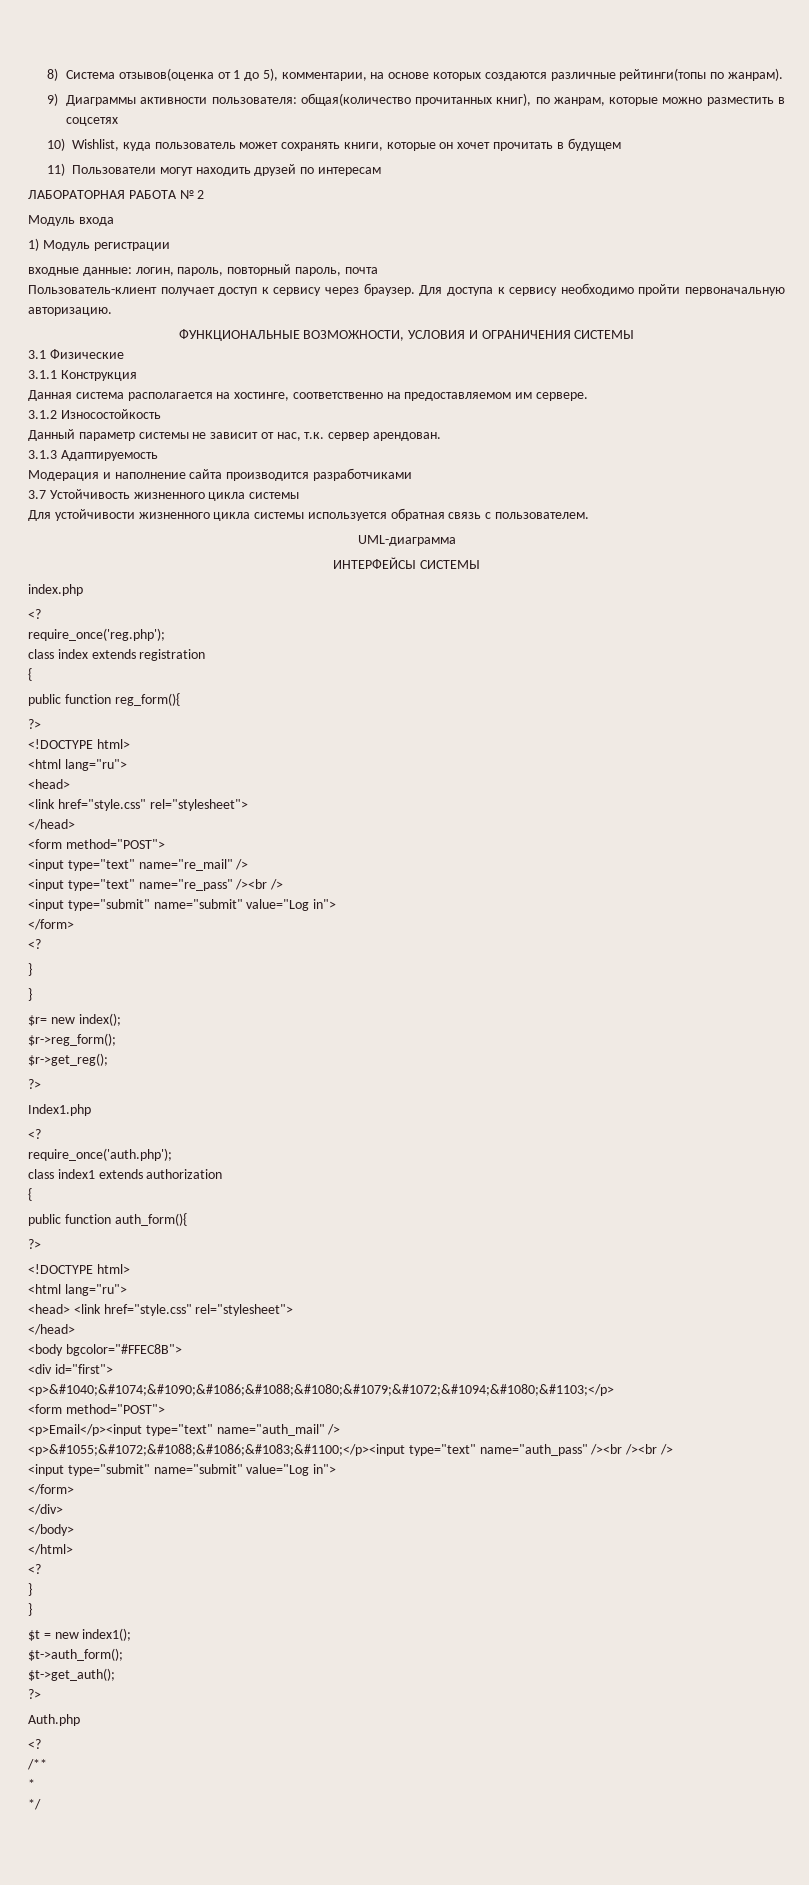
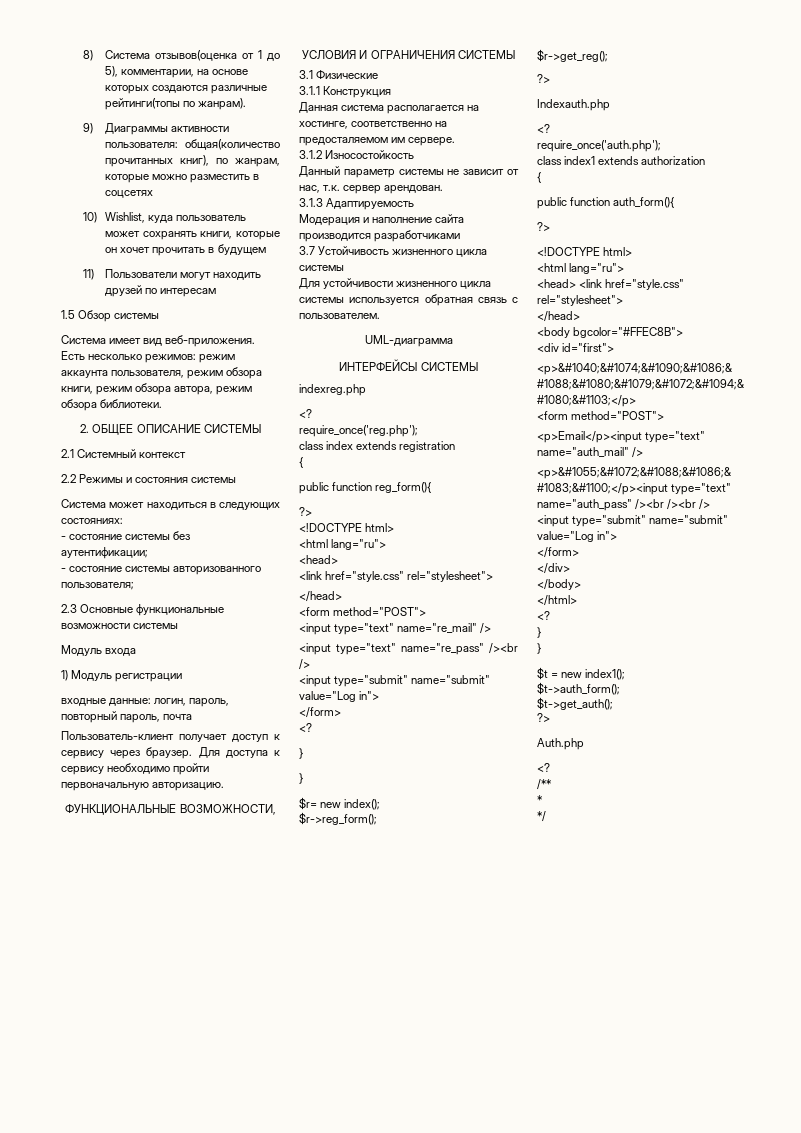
[28,190,205,199] ЛАБОРАТОРНАЯ РАБОТА № 2 -> [61,310,160,322] [61,335,256,347] [61,351,236,363] [61,367,263,379] [61,383,253,395] [61,399,163,411] [80,424,261,435] [61,449,187,458] [61,474,237,483] [61,499,280,510] [61,518,123,524] [61,531,191,540] [61,547,148,559] [61,566,262,575] [61,582,134,590] [61,604,225,616] [61,623,179,629] 1.5 Обзор системы // Система имеет вид веб-приложения. Есть несколько режимов: режим аккаунта пользователя, режим обзора книги, режим обзора автора, режим обзора библиотеки. // 2. ОБЩЕЕ ОПИСАНИЕ СИСТЕМЫ // 2.1 Системный контекст // 2.2 Режимы и состояния системы // Система может находиться в следующих состояниях: // - состояние системы без аутентификации; // - состояние системы авторизованного пользователя; // 2.3 Основные функциональные возможности системы
[404,392,512,401] предоставляемом -> [299,137,388,146] предосталяемом
[28,584,83,596] index.php -> [299,384,366,396] indexreg.php
[28,1104,91,1116] Index1.php -> [537,99,610,111] Indexauth.php

